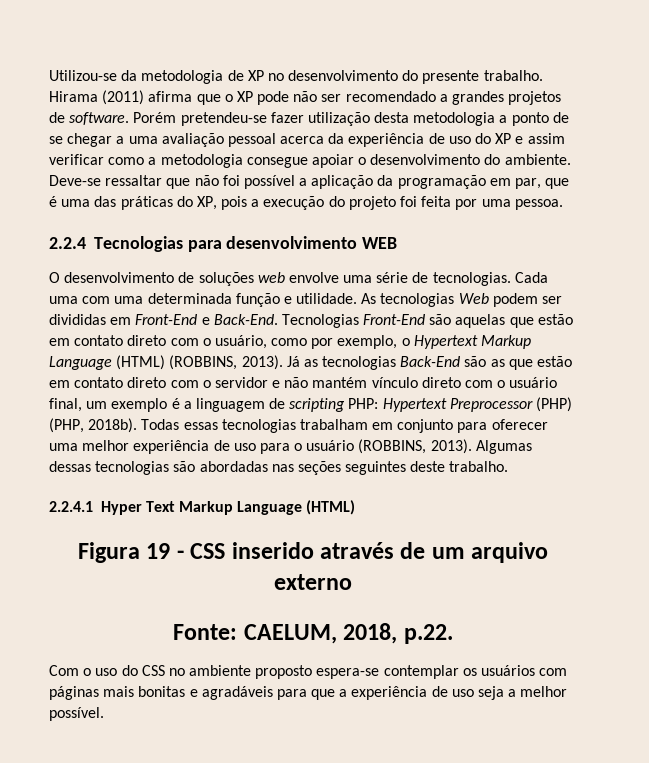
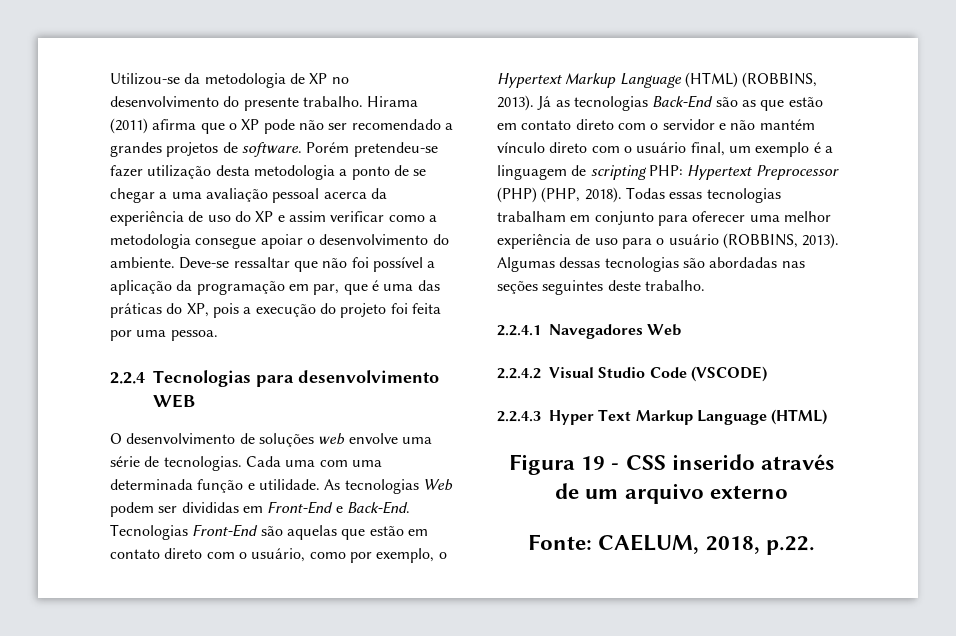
[88,418,138,433] 2018b). -> [584,187,622,203] 2018).
(93, 506) none -> [549,324,682,339] [497,366,767,382] [497,411,541,422] Navegadores Web // 2.2.4.2 Visual Studio Code (VSCODE) // 2.2.4.3
[49,665,568,679] [49,686,568,700] [49,707,104,721] // Com o uso do CSS no ambiente proposto espera-se contemplar os usuários com páginas mais bonitas e agradáveis para que a experiência de uso seja a melhor possível. -> (815, 545) none

